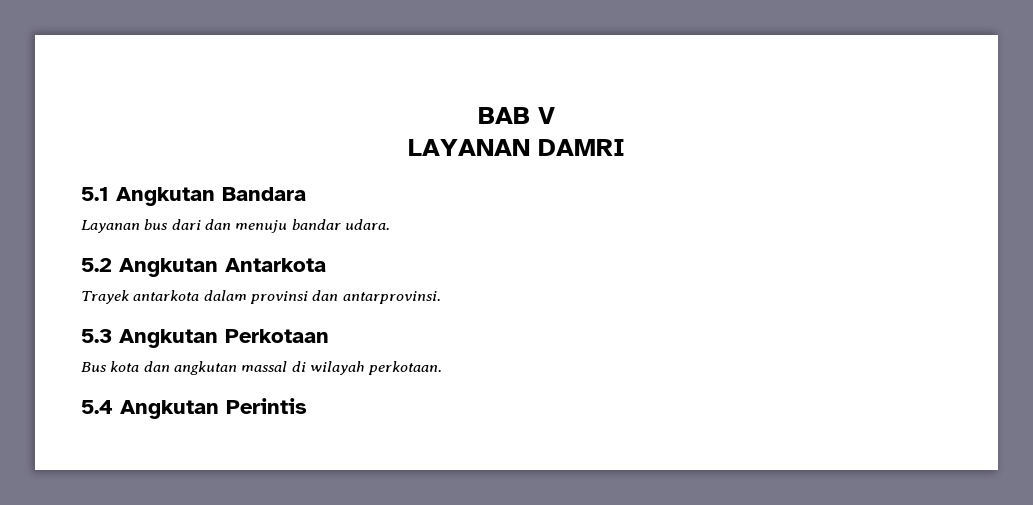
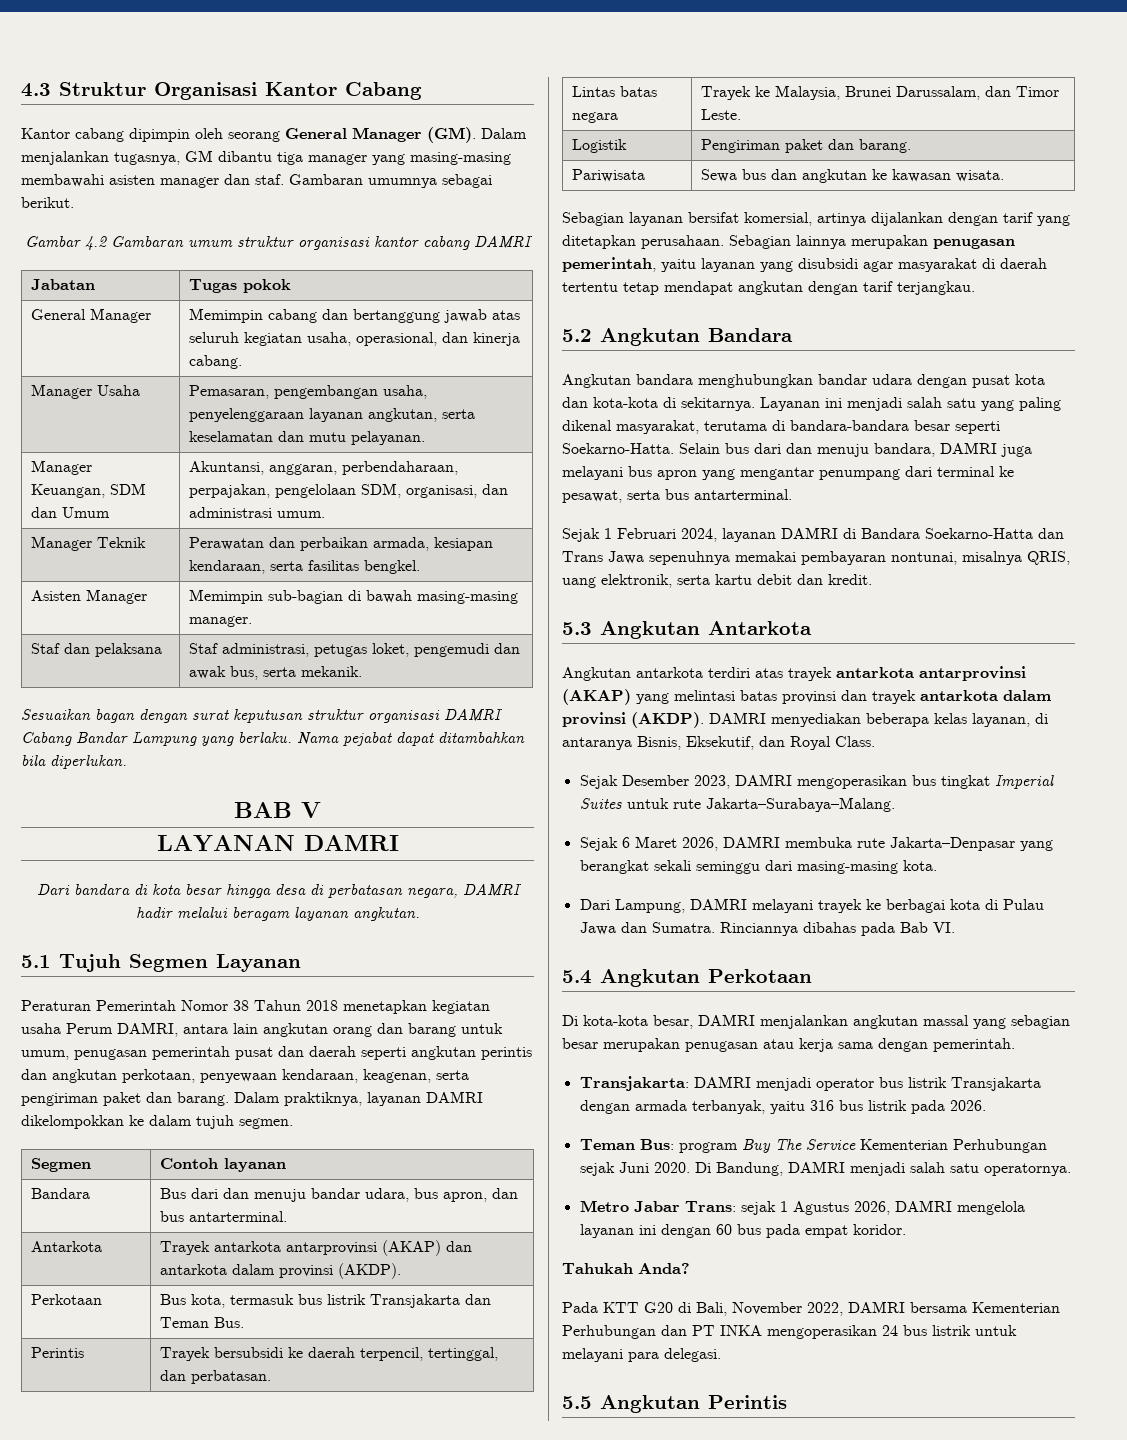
[478,107,555,124] [408,139,625,156] [81,187,306,206] [81,219,390,233] [81,258,326,277] [81,290,441,304] [81,329,329,348] [81,361,443,375] [81,400,113,414] BAB V // LAYANAN DAMRI // 5.1 Angkutan Bandara // Layanan bus dari dan menuju bandar udara. // 5.2 Angkutan Antarkota // Trayek antarkota dalam provinsi dan antarprovinsi. // 5.3 Angkutan Perkotaan // Bus kota dan angkutan massal di wilayah perkotaan. // 5.4 -> [21,82,422,100] [21,127,527,143] [21,150,511,165] [21,174,492,188] [21,197,74,208] [25,235,533,250] [31,279,96,290] [189,279,292,293] [31,308,152,323] [189,308,521,323] [189,332,521,346] [189,355,243,369] [31,384,141,399] [189,385,428,399] [189,408,476,422] [189,431,426,445] [31,460,93,475] [31,483,147,498] [31,507,111,518] [189,461,459,475] [189,483,509,498] [189,507,326,518] [31,536,147,551] [189,537,494,551] [189,560,421,574] [31,589,148,604] [189,589,519,604] [189,616,253,627] [31,643,163,657] [189,643,521,657] [189,666,363,680] [21,708,503,723] [21,732,525,746] [21,755,127,769] [234,802,321,818] [156,835,399,852] [36,883,522,898] [135,907,420,921] [21,954,301,972] [21,1000,490,1014] [21,1022,503,1037] [21,1046,532,1060] [21,1069,469,1083] [21,1091,483,1106] [21,1115,293,1129] [31,1158,92,1172] [160,1158,287,1172] [31,1188,91,1199] [160,1188,519,1202] [160,1211,288,1222] [31,1241,103,1252] [160,1240,473,1256] [160,1263,402,1279] [31,1294,103,1305] [160,1294,492,1308] [160,1317,245,1328] [31,1347,85,1358] [160,1347,499,1361] [160,1370,272,1384] [572,86,658,97] [572,112,619,123] [701,85,1060,100] [701,109,742,120] [572,139,628,153] [701,139,912,153] [572,169,646,182] [701,169,1005,183] [562,212,1070,226] [562,235,1015,249] [562,257,1047,272] [562,281,975,295] [562,328,793,346] [562,374,1045,388] [562,397,1061,411] [562,420,1000,434] [562,442,1032,457] [562,466,1014,480] [562,489,792,503] [562,527,1064,542] [562,551,1070,565] [562,574,872,588] [562,621,812,639] [562,666,1026,681] [562,689,1051,705] [562,712,1048,728] [562,736,875,750] [579,774,1054,789] [579,797,895,812] [579,836,1053,851] [579,860,937,874] [579,898,1044,913] [579,922,955,936] [562,969,812,987] [562,1014,1070,1029] [562,1038,1015,1052] [579,1076,1041,1091] [579,1100,986,1114] [579,1139,1047,1153] [579,1161,1071,1176] [579,1200,1025,1215] [579,1224,906,1238] [562,1263,690,1274] [562,1301,1060,1316] [562,1325,1017,1339] [562,1348,721,1362] [562,1396,592,1409] 4.3 Struktur Organisasi Kantor Cabang // Kantor cabang dipimpin oleh seorang General Manager (GM). Dalam menjalankan tugasnya, GM dibantu tiga manager yang masing-masing membawahi asisten manager dan staf. Gambaran umumnya sebagai berikut. // Gambar 4.2 Gambaran umum struktur organisasi kantor cabang DAMRI // Jabatan | Tugas pokok // General Manager | Memimpin cabang dan bertanggung jawab atas seluruh kegiatan usaha, operasional, dan kinerja cabang. // Manager Usaha | Pemasaran, pengembangan usaha, penyelenggaraan layanan angkutan, serta keselamatan dan mutu pelayanan. // Manager Keuangan, SDM dan Umum | Akuntansi, anggaran, perbendaharaan, perpajakan, pengelolaan SDM, organisasi, dan administrasi umum. // Manager Teknik | Perawatan dan perbaikan armada, kesiapan kendaraan, serta fasilitas bengkel. // Asisten Manager | Memimpin sub-bagian di bawah masing-masing manager. // Staf dan pelaksana | Staf administrasi, petugas loket, pengemudi dan awak bus, serta mekanik. // Sesuaikan bagan dengan surat keputusan struktur organisasi DAMRI Cabang Bandar Lampung yang berlaku. Nama pejabat dapat ditambahkan bila diperlukan. // BAB V // LAYANAN DAMRI // Dari bandara di kota besar hingga desa di perbatasan negara, DAMRI hadir melalui beragam layanan angkutan. // 5.1 Tujuh Segmen Layanan // Peraturan Pemerintah Nomor 38 Tahun 2018 menetapkan kegiatan usaha Perum DAMRI, antara lain angkutan orang dan barang untuk umum, penugasan pemerintah pusat dan daerah seperti angkutan perintis dan angkutan perkotaan, penyewaan kendaraan, keagenan, serta pengiriman paket dan barang. Dalam praktiknya, layanan DAMRI dikelompokkan ke dalam tujuh segmen. // Segmen | Contoh layanan // Bandara | Bus dari dan menuju bandar udara, bus apron, dan bus antarterminal. // Antarkota | Trayek antarkota antarprovinsi (AKAP) dan antarkota dalam provinsi (AKDP). // Perkotaan | Bus kota, termasuk bus listrik Transjakarta dan Teman Bus. // Perintis | Trayek bersubsidi ke daerah terpencil, tertinggal, dan perbatasan. // Lintas batas negara | Trayek ke Malaysia, Brunei Darussalam, dan Timor Leste. // Logistik | Pengiriman paket dan barang. // Pariwisata | Sewa bus dan angkutan ke kawasan wisata. // Sebagian layanan bersifat komersial, artinya dijalankan dengan tarif yang ditetapkan perusahaan. Sebagian lainnya merupakan penugasan pemerintah, yaitu layanan yang disubsidi agar masyarakat di daerah tertentu tetap mendapat angkutan dengan tarif terjangkau. // 5.2 Angkutan Bandara // Angkutan bandara menghubungkan bandar udara dengan pusat kota dan kota-kota di sekitarnya. Layanan ini menjadi salah satu yang paling dikenal masyarakat, terutama di bandara-bandara besar seperti Soekarno-Hatta. Selain bus dari dan menuju bandara, DAMRI juga melayani bus apron yang mengantar penumpang dari terminal ke pesawat, serta bus antarterminal. // Sejak 1 Februari 2024, layanan DAMRI di Bandara Soekarno-Hatta dan Trans Jawa sepenuhnya memakai pembayaran nontunai, misalnya QRIS, uang elektronik, serta kartu debit dan kredit. // 5.3 Angkutan Antarkota // Angkutan antarkota terdiri atas trayek antarkota antarprovinsi (AKAP) yang melintasi batas provinsi dan trayek antarkota dalam provinsi (AKDP). DAMRI menyediakan beberapa kelas layanan, di antaranya Bisnis, Eksekutif, dan Royal Class. // Sejak Desember 2023, DAMRI mengoperasikan bus tingkat Imperial Suites untuk rute Jakarta–Surabaya–Malang. // Sejak 6 Maret 2026, DAMRI membuka rute Jakarta–Denpasar yang berangkat sekali seminggu dari masing-masing kota. // Dari Lampung, DAMRI melayani trayek ke berbagai kota di Pulau Jawa dan Sumatra. Rinciannya dibahas pada Bab VI. // 5.4 Angkutan Perkotaan // Di kota-kota besar, DAMRI menjalankan angkutan massal yang sebagian besar merupakan penugasan atau kerja sama dengan pemerintah. // Transjakarta: DAMRI menjadi operator bus listrik Transjakarta dengan armada terbanyak, yaitu 316 bus listrik pada 2026. // Teman Bus: program Buy The Service Kementerian Perhubungan sejak Juni 2020. Di Bandung, DAMRI menjadi salah satu operatornya. // Metro Jabar Trans: sejak 1 Agustus 2026, DAMRI mengelola layanan ini dengan 60 bus pada empat koridor. // Tahukah Anda? // Pada KTT G20 di Bali, November 2022, DAMRI bersama Kementerian Perhubungan dan PT INKA mengoperasikan 24 bus listrik untuk melayani para delegasi. // 5.5

